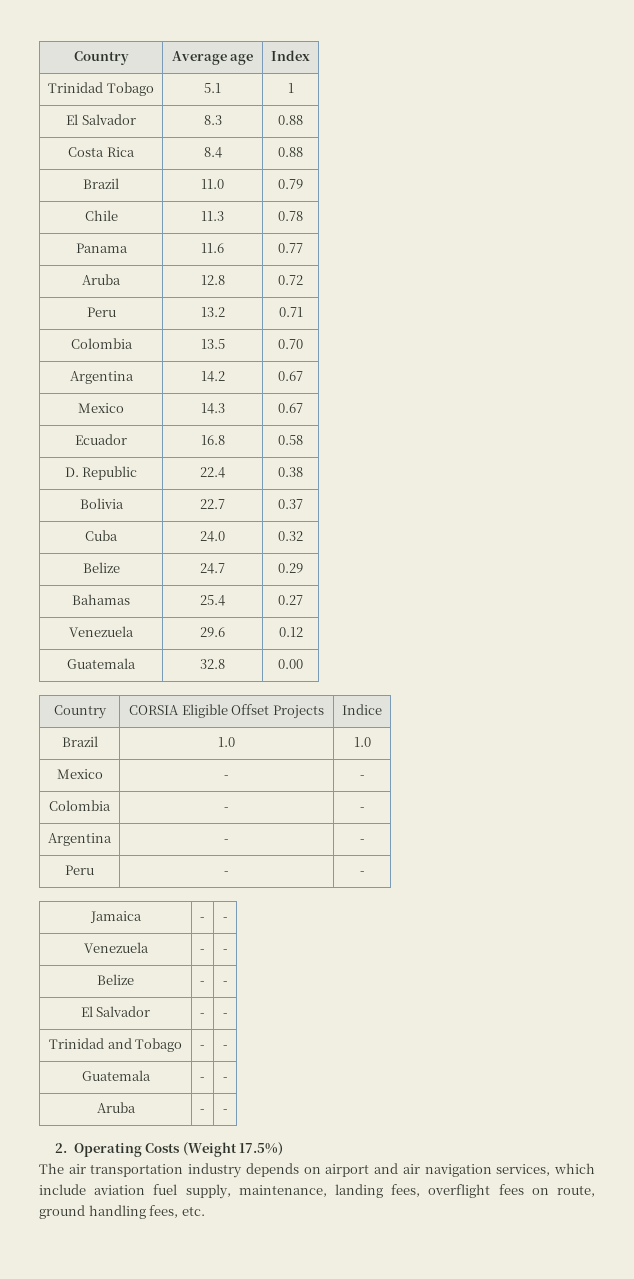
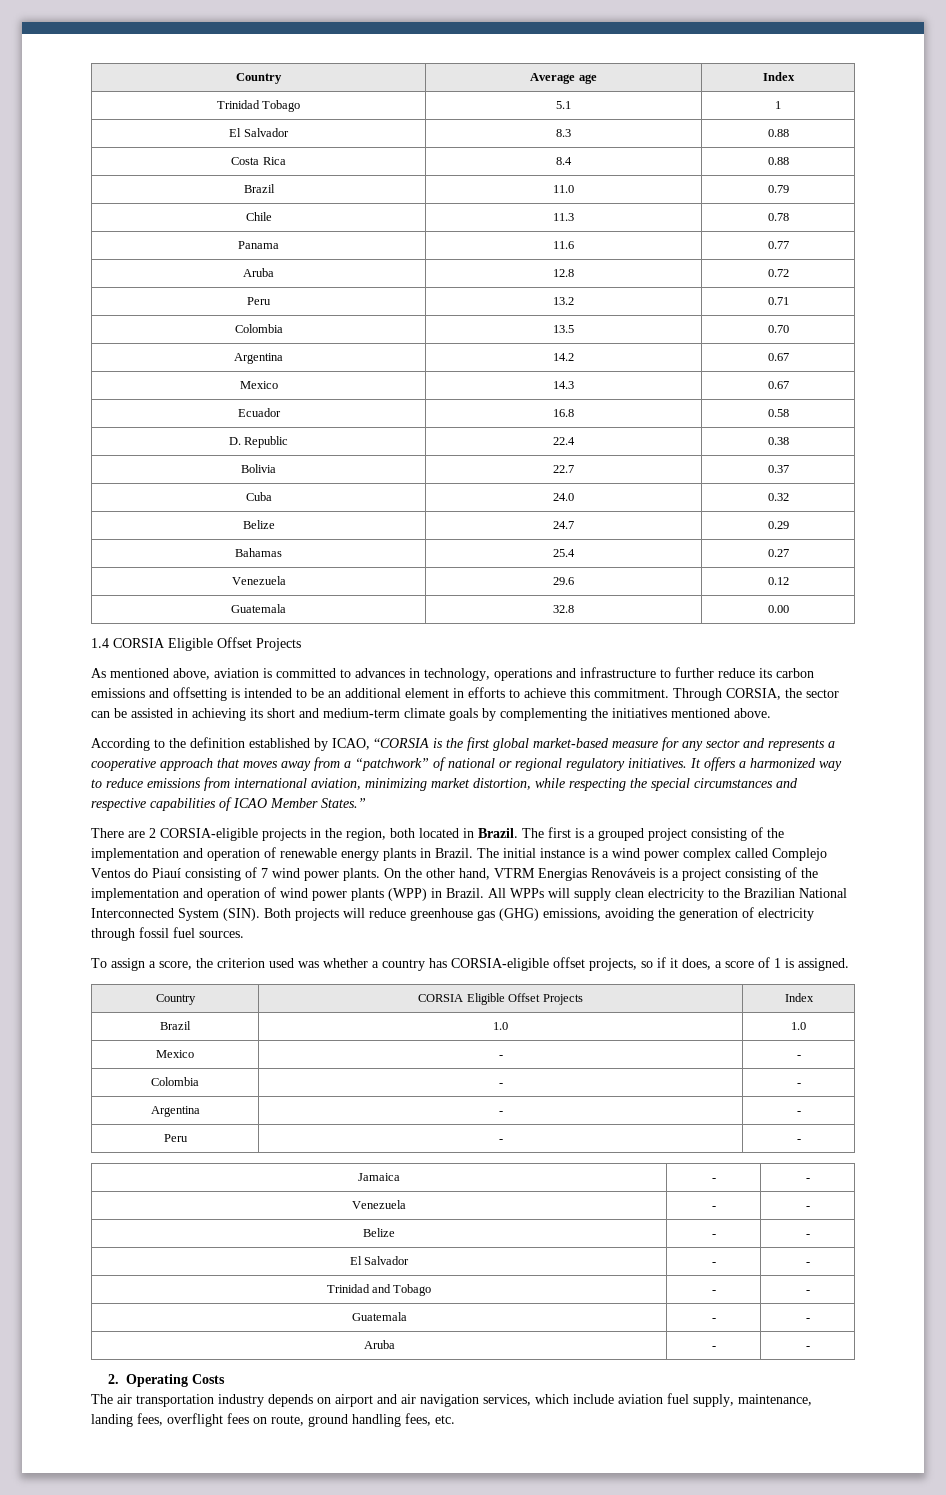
(303, 664) none -> [91,637,301,651] [91,667,814,681] [91,687,839,701] [91,708,771,721] [91,737,835,751] [91,757,842,771] [91,777,798,791] [91,797,366,811] [91,827,784,841] [91,847,827,861] [91,867,818,881] [91,887,847,901] [91,907,814,921] [91,927,244,941] [91,957,849,971] // 1.4 CORSIA Eligible Offset Projects // As mentioned above, aviation is committed to advances in technology, operations and infrastructure to further reduce its carbon emissions and offsetting is intended to be an additional element in efforts to achieve this commitment. Through CORSIA, the sector can be assisted in achieving its short and medium-term climate goals by complementing the initiatives mentioned above. // According to the definition established by ICAO, “CORSIA is the first global market-based measure for any sector and represents a cooperative approach that moves away from a “patchwork” of national or regional regulatory initiatives. It offers a harmonized way to reduce emissions from international aviation, minimizing market distortion, while respecting the special circumstances and respective capabilities of ICAO Member States.” // There are 2 CORSIA-eligible projects in the region, both located in Brazil. The first is a grouped project consisting of the implementation and operation of renewable energy plants in Brazil. The initial instance is a wind power complex called Complejo Ventos do Piauí consisting of 7 wind power plants. On the other hand, VTRM Energias Renováveis is a project consisting of the implementation and operation of wind power plants (WPP) in Brazil. All WPPs will supply clean electricity to the Brazilian National Interconnected System (SIN). Both projects will reduce greenhouse gas (GHG) emissions, avoiding the generation of electricity through fossil fuel sources. // To assign a score, the criterion used was whether a country has CORSIA-eligible offset projects, so if it does, a score of 1 is assigned.
[342,704,382,715] Indice -> [784,993,814,1002] Index
[182,1142,284,1157] (Weight 17.5%) -> (226, 1379) none

